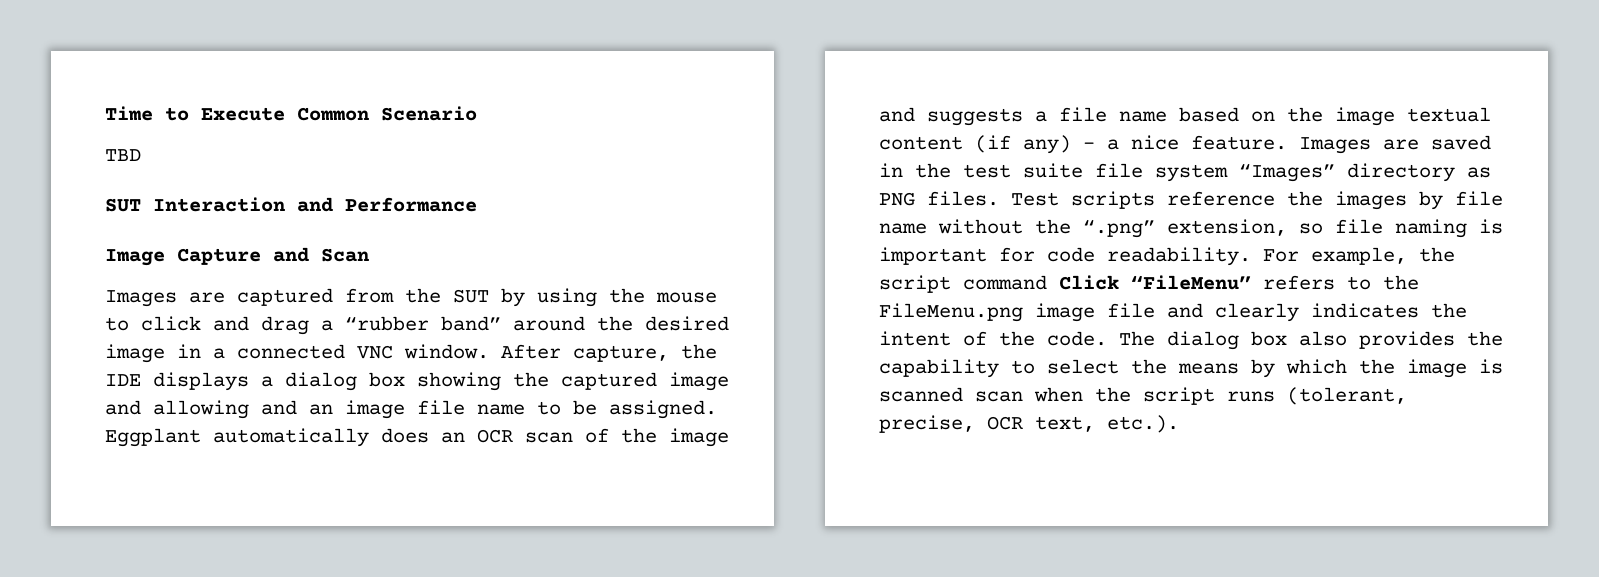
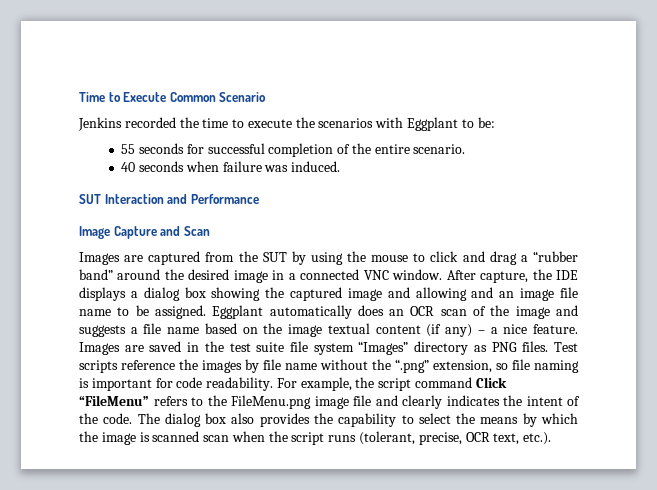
[105,149,141,161] TBD -> [78,117,495,131] [121,143,466,157] [121,161,341,172] Jenkins recorded the time to execute the scenarios with Eggplant to be: // 55 seconds for successful completion of the entire scenario. // 40 seconds when failure was induced.

